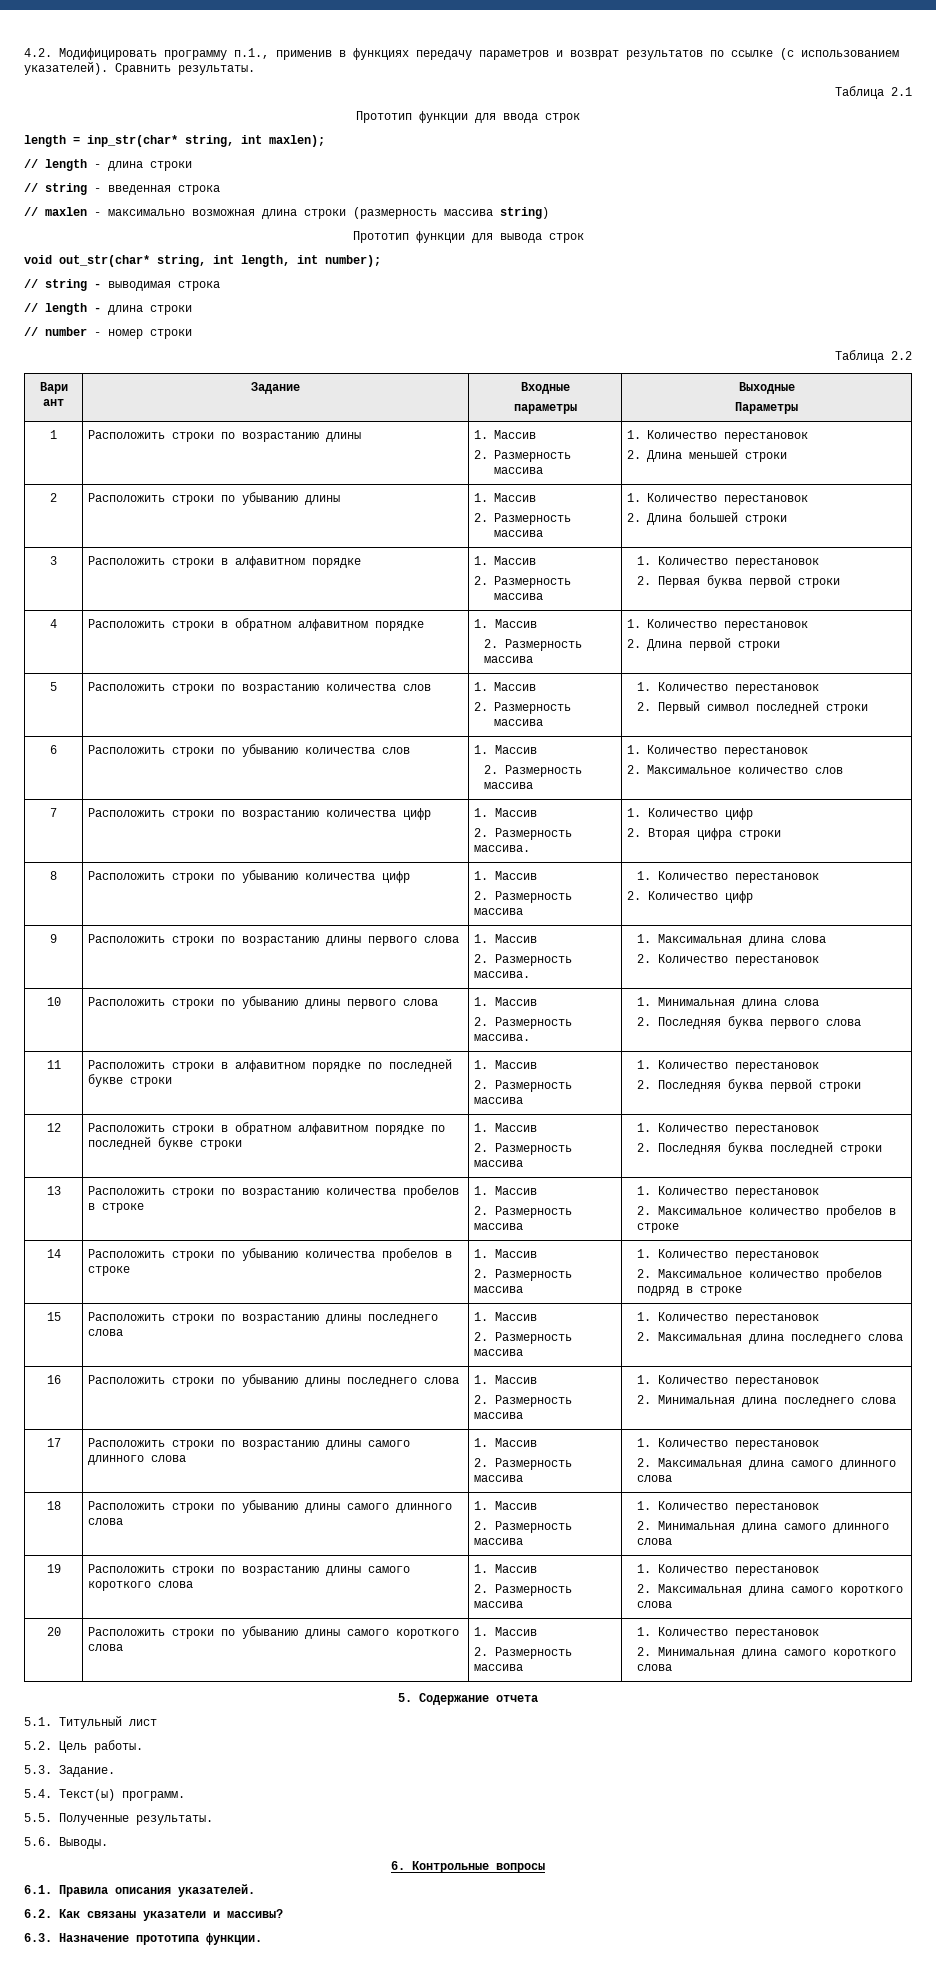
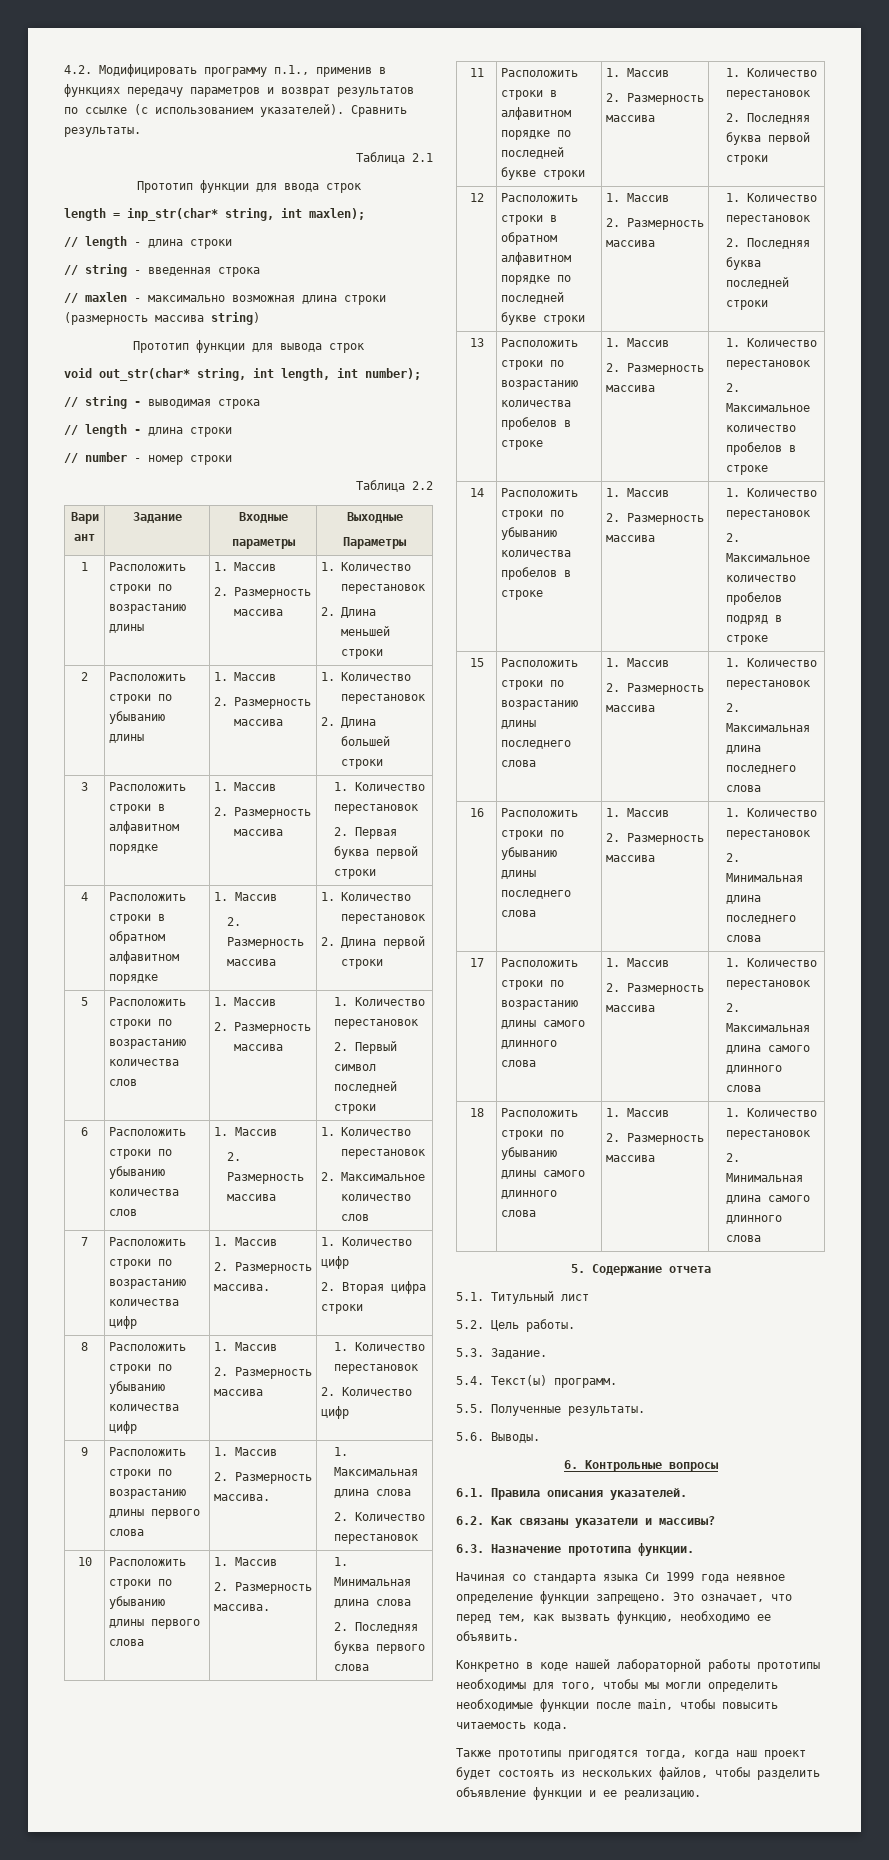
[46,1564,61,1573] [87,1564,410,1576] [87,1581,193,1591] [473,1564,537,1573] [473,1584,572,1596] [473,1601,523,1608] [637,1564,820,1576] [637,1584,904,1596] [637,1601,673,1608] [46,1627,61,1636] [87,1626,459,1639] [87,1644,123,1651] [473,1627,537,1636] [473,1647,572,1659] [473,1664,523,1671] [637,1627,820,1639] [637,1647,897,1659] [637,1664,673,1671] // 19 | Расположить строки по возрастанию длины самого короткого слова | 1. Массив // 2. Размерность массива | 1. Количество перестановок // 2. Максимальная длина самого короткого слова // 20 | Расположить строки по убыванию длины самого короткого слова | 1. Массив // 2. Размерность массива | 1. Количество перестановок // 2. Минимальная длина самого короткого слова -> (762, 1238) none
(262, 1939) none -> [456,1572,785,1584] [456,1591,792,1604] [456,1611,771,1624] [456,1631,519,1641] [456,1659,820,1672] [456,1679,778,1692] [456,1699,778,1712] [456,1722,568,1731] [456,1748,806,1760] [456,1767,820,1780] [456,1787,701,1800] // Начиная со стандарта языка Си 1999 года неявное определение функции запрещено. Это означает, что перед тем, как вызвать функцию, необходимо ее объявить. // Конкретно в коде нашей лабораторной работы прототипы необходимы для того, чтобы мы могли определить необходимые функции после main, чтобы повысить читаемость кода. // Также прототипы пригодятся тогда, когда наш проект будет состоять из нескольких файлов, чтобы разделить объявление функции и ее реализацию.

